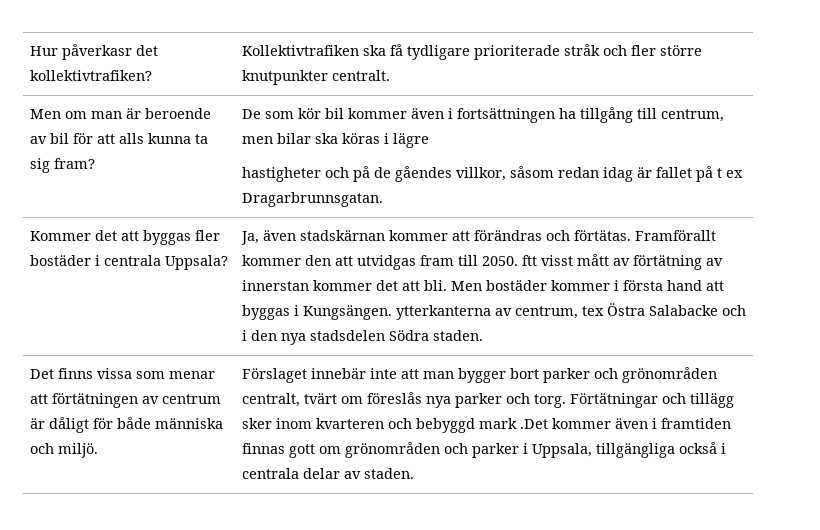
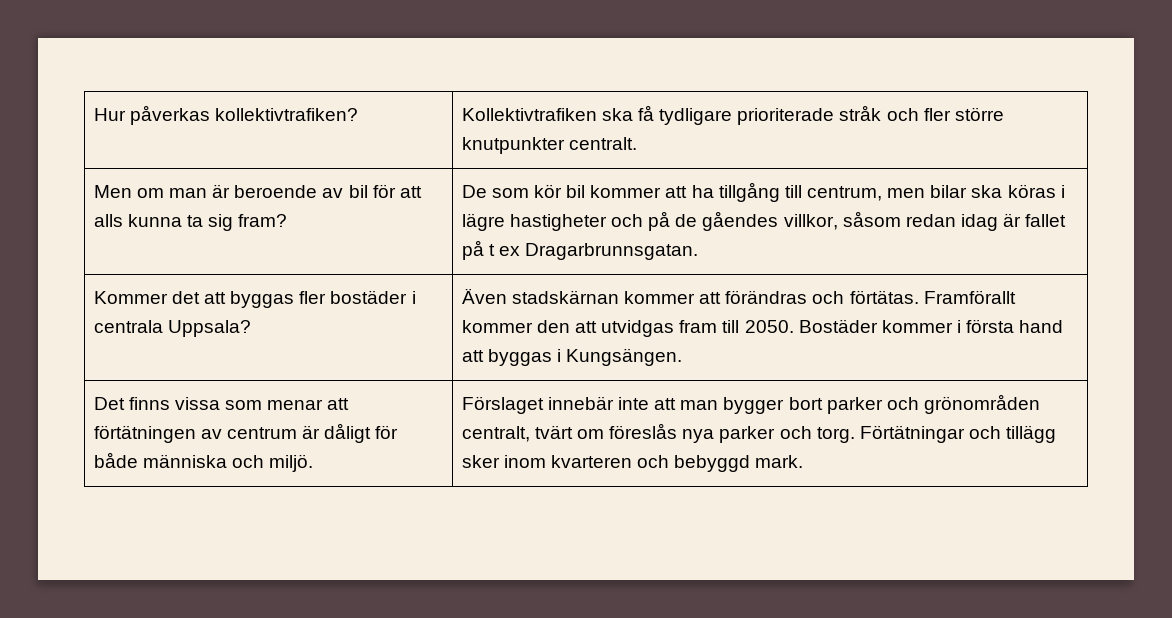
[61,44,158,60] påverkasr det -> [129,105,210,125] påverkas
[410,108,555,123] även i fortsättningen -> [665,186,688,198] att
(429, 140) // -> (505, 222) none
[240,230,296,245] Ja, även -> [461,288,507,304] Även
[521,254,723,270] [241,280,547,291] ftt visst mått av förtätning av innerstan kommer det att bli. Men bostäder -> [798,319,878,333] Bostäder
[395,303,746,320] [241,330,483,345] ytterkanterna av centrum, tex Östra Salabacke och i den nya stadsdelen Södra staden. -> (683, 357) none
[478,418,731,429] [241,442,726,458] [241,468,414,479] mark .Det kommer även i framtiden finnas gott om grönområden och parker i Uppsala, tillgängliga också i centrala delar av staden. -> [755,455,804,468] mark.

